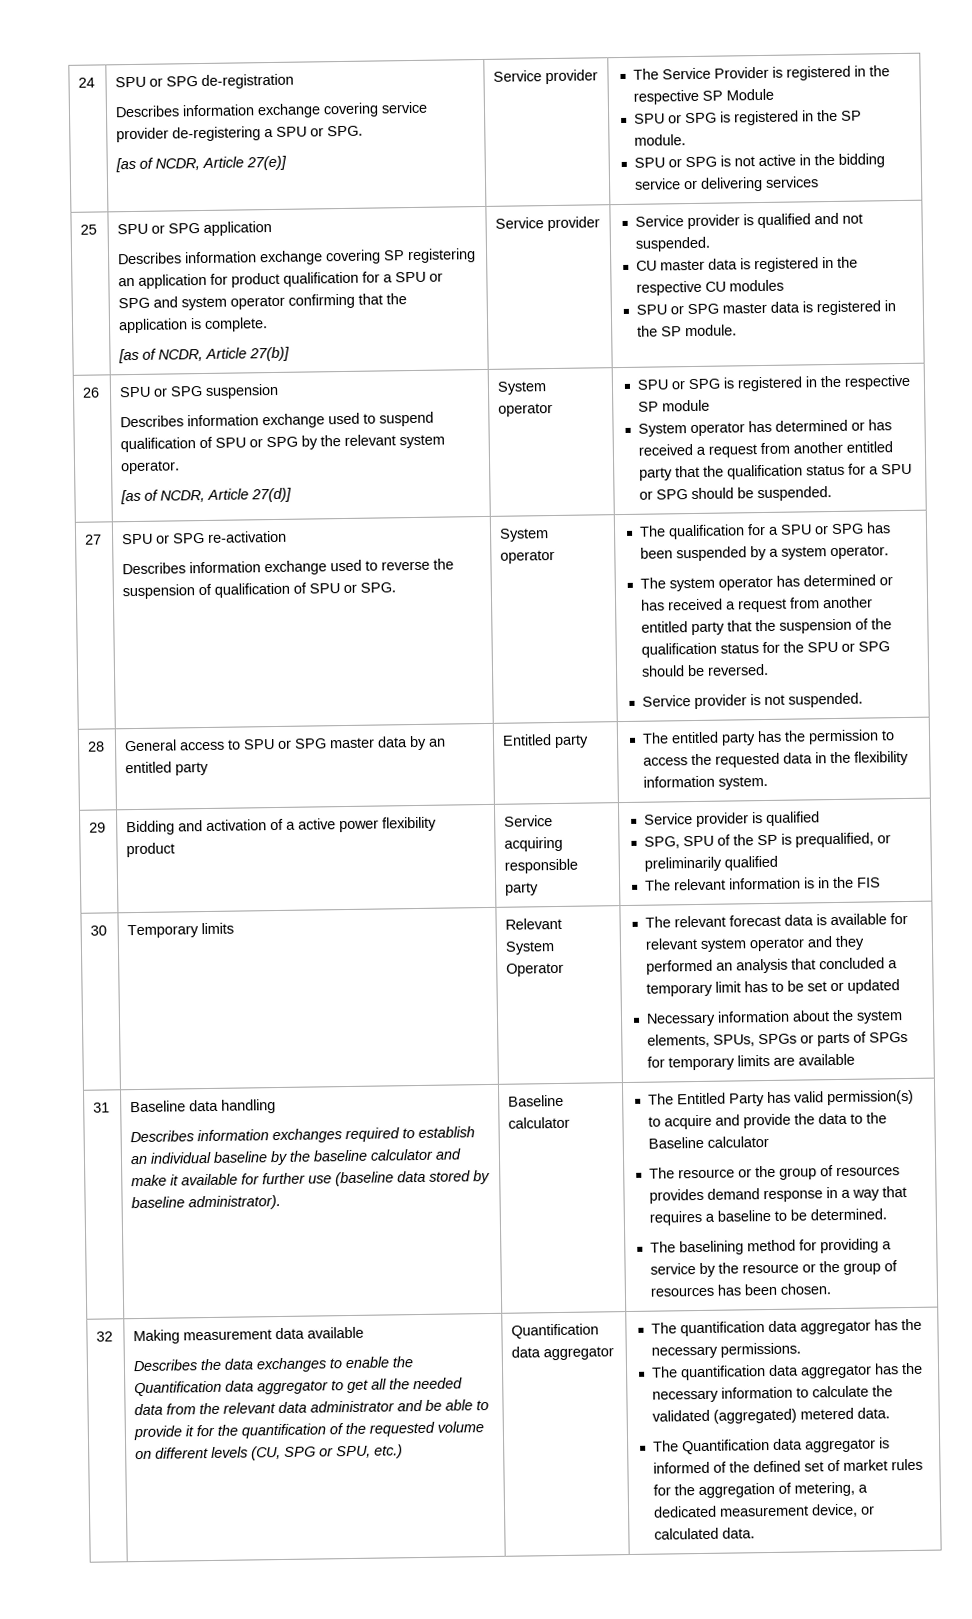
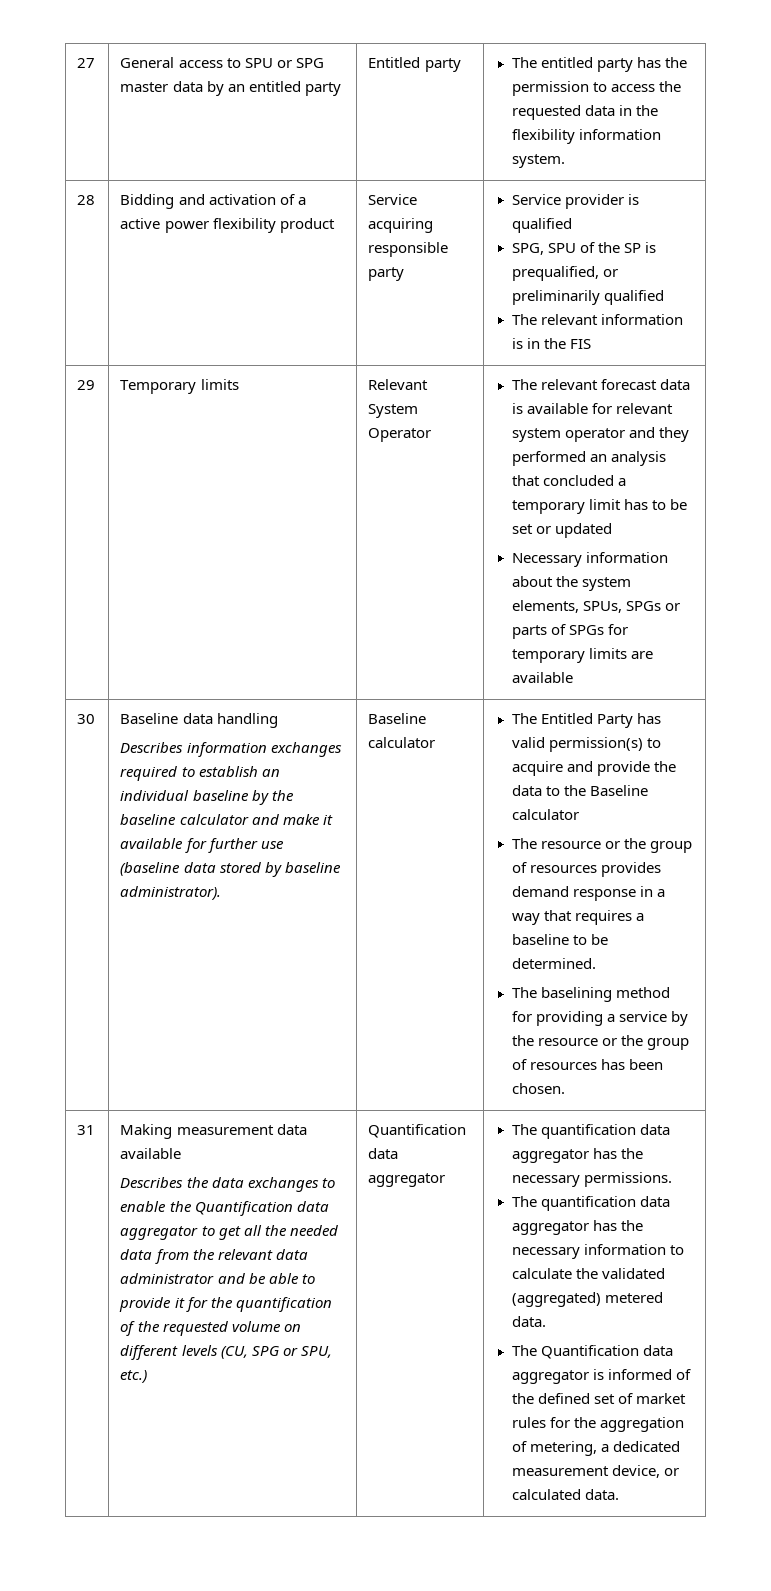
[78,77,96,88] [115,73,295,89] [115,101,429,119] [116,125,364,143] [115,155,288,173] [493,69,599,85] [633,65,891,81] [633,88,775,105] [634,109,863,126] [634,134,687,146] [634,153,886,168] [634,176,820,192] [80,224,98,235] [117,220,273,236] [118,248,477,266] [118,271,444,289] [118,293,408,311] [118,317,269,334] [118,346,291,364] [495,216,601,232] [635,212,864,230] [635,236,712,252] [636,256,859,273] [636,279,785,296] [636,300,897,316] [637,324,738,337] [82,387,101,398] [119,383,280,399] [120,411,435,429] [120,434,446,453] [120,460,181,475] [120,487,293,505] [497,381,548,395] [498,402,554,417] [637,374,912,392] [638,399,711,412] [638,419,893,437] [638,441,894,458] [639,463,913,481] [639,486,833,502] [85,534,103,545] [122,530,288,545] [122,558,455,576] [122,582,397,600] [499,528,550,542] [500,549,556,564] [639,522,892,540] [640,545,890,562] [640,574,894,592] [641,596,874,613] [641,618,893,636] [641,641,891,658] [641,663,770,677] [642,692,864,710] [87,741,106,752] 24 | SPU or SPG de-registration // Describes information exchange covering service provider de-registering a SPU or SPG. // [as of NCDR, Article 27(e)] | Service provider | The Service Provider is registered in the respective SP Module // SPU or SPG is registered in the SP module. // SPU or SPG is not active in the bidding service or delivering services // 25 | SPU or SPG application // Describes information exchange covering SP registering an application for product qualification for a SPU or SPG and system operator confirming that the application is complete. // [as of NCDR, Article 27(b)] | Service provider | Service provider is qualified and not suspended. // CU master data is registered in the respective CU modules // SPU or SPG master data is registered in the SP module. // 26 | SPU or SPG suspension // Describes information exchange used to suspend qualification of SPU or SPG by the relevant system operator. // [as of NCDR, Article 27(d)] | System operator | SPU or SPG is registered in the respective SP module // System operator has determined or has received a request from another entitled party that the qualification status for a SPU or SPG should be suspended. // 27 | SPU or SPG re-activation // Describes information exchange used to reverse the suspension of qualification of SPU or SPG. | System operator | The qualification for a SPU or SPG has been suspended by a system operator. // The system operator has determined or has received a request from another entitled party that the suspension of the qualification status for the SPU or SPG should be reversed. // Service provider is not suspended. // 28 -> [77,58,96,68] 27
[89,822,107,833] 29 -> [77,195,96,205] 28
[90,925,108,936] 30 -> [77,380,96,390] 29
[93,1102,111,1113] 31 -> [77,714,96,724] 30
[96,1331,114,1342] 32 -> [77,1125,96,1135] 31

